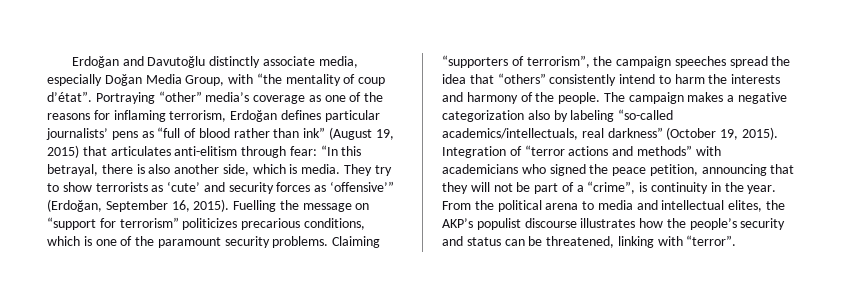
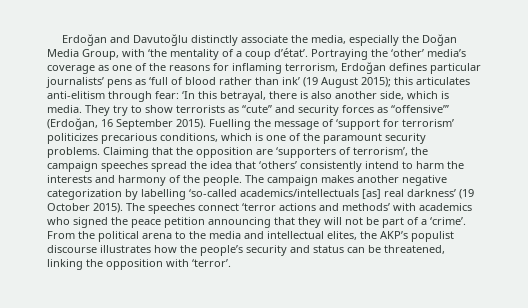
(315, 61) none -> [290,35,308,43] the
(102, 80) none -> [401,35,419,43] the
[256,73,282,84] “the -> [148,49,167,57] ‘the
[358,77,386,86] [47,91,202,104] coup d’état”. Portraying “other” -> [236,48,424,60] a coup d’état’. Portraying the ‘other’
[157,127,181,138] “full -> [149,77,168,85] ‘full
[303,127,394,140] [47,145,107,158] ink” (August 19, 2015) that -> [282,77,413,88] ink’ (19 August 2015); this
[320,145,338,156] “In -> [182,91,195,99] ‘In
[167,181,201,192] ‘cute’ -> [242,105,272,113] “cute”
[330,181,395,192] [47,199,370,212] [47,217,179,230] ‘offensive’” (Erdoğan, September 16, 2015). Fuelling the message on “support for terrorism” -> [391,105,449,113] [47,118,454,130] “offensive”’ (Erdoğan, 16 September 2015). Fuelling the message of ‘support for terrorism’
[442,55,590,68] “supporters of terrorism”, -> [152,147,408,158] that the opposition are ‘supporters of terrorism’,
[497,73,546,84] “others” -> [259,161,297,169] ‘others’
[727,95,735,102] a -> [357,175,399,183] another
[527,109,674,122] [442,127,778,140] [442,145,721,158] [442,164,518,174] also by labeling “so-called academics/intellectuals, real darkness” (October 19, 2015). Integration of “terror actions and methods” with academicians -> [125,189,474,200] [47,203,472,214] by labelling ‘so-called academics/intellectuals [as] real darkness’ (19 October 2015). The speeches connect ‘terror actions and methods’ with academics
[649,164,698,176] petition, -> [164,217,205,228] petition
[587,181,777,194] “crime”, is continuity in the year. -> [430,217,466,225] ‘crime’.
(595, 205) none -> [189,231,206,239] the
[657,235,737,246] with “terror”. -> [86,259,231,270] the opposition with ‘terror’.

